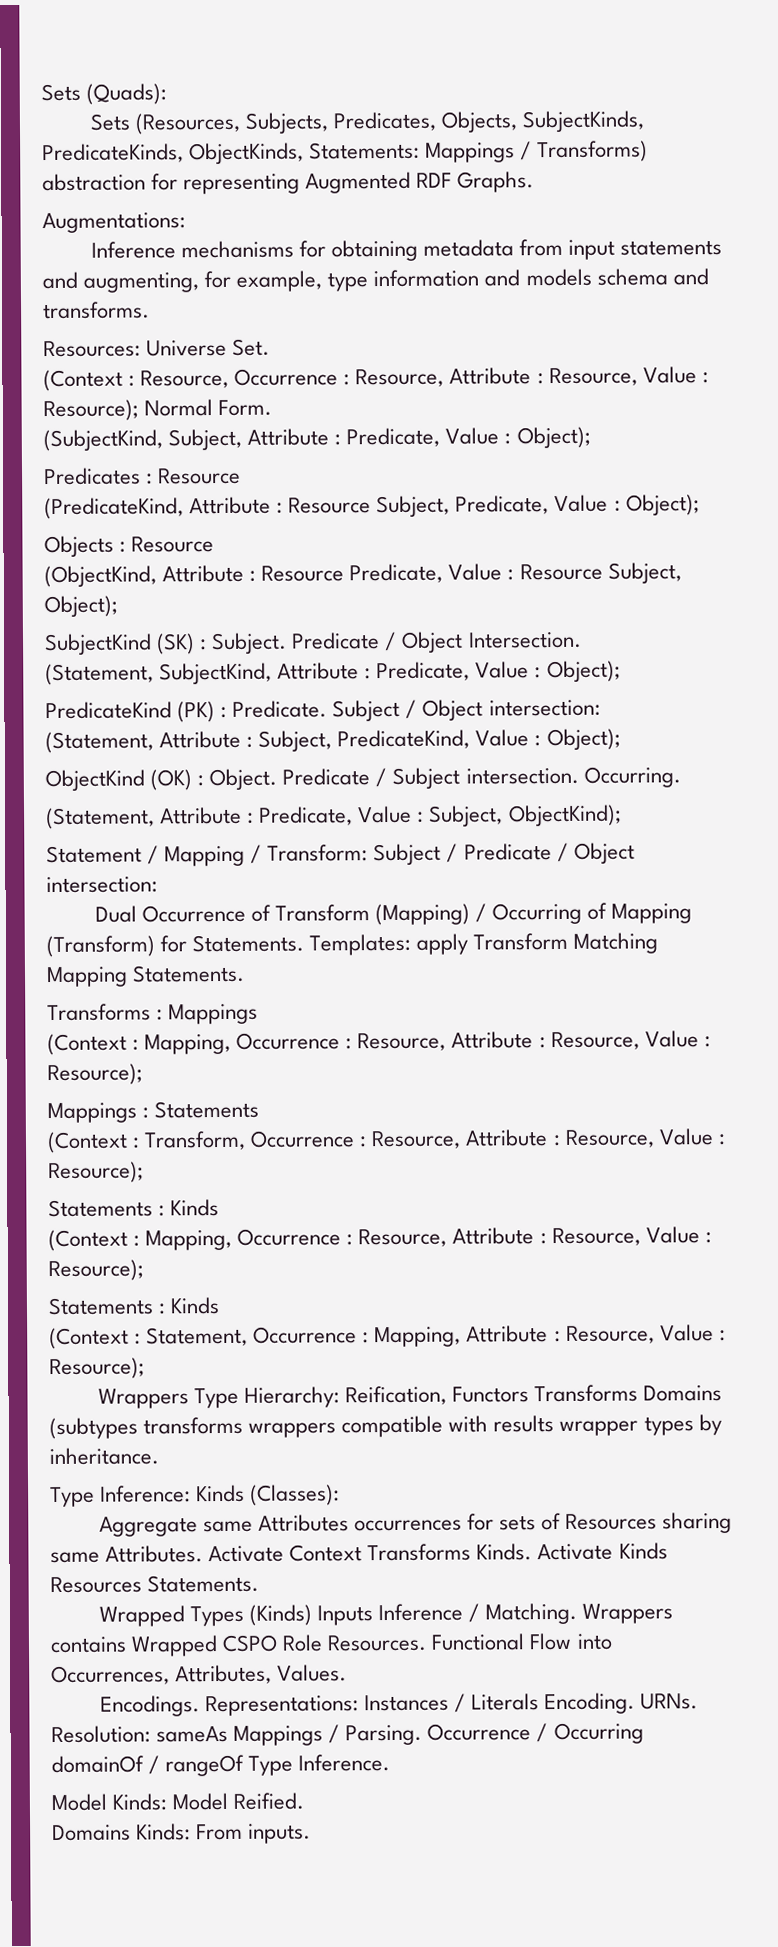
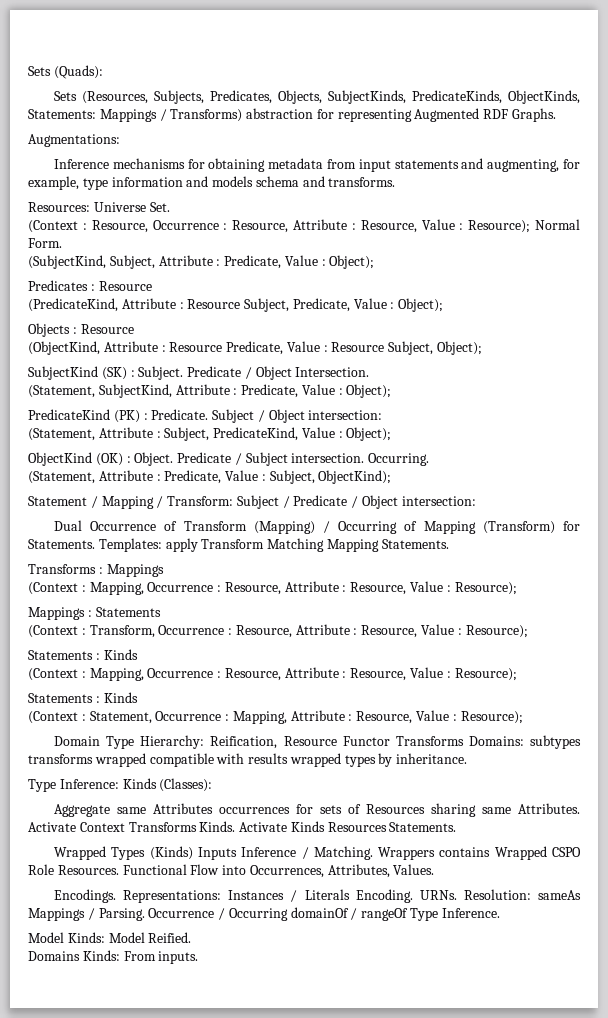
[97,1388,189,1409] Wrappers -> [54,736,101,746] Domain
[451,1384,722,1403] [49,1416,337,1440] Functors Transforms Domains (subtypes transforms wrappers -> [283,735,581,749] [28,753,146,767] Resource Functor Transforms Domains: subtypes transforms wrapped
[559,1420,639,1436] wrapper -> [289,753,341,767] wrapped

